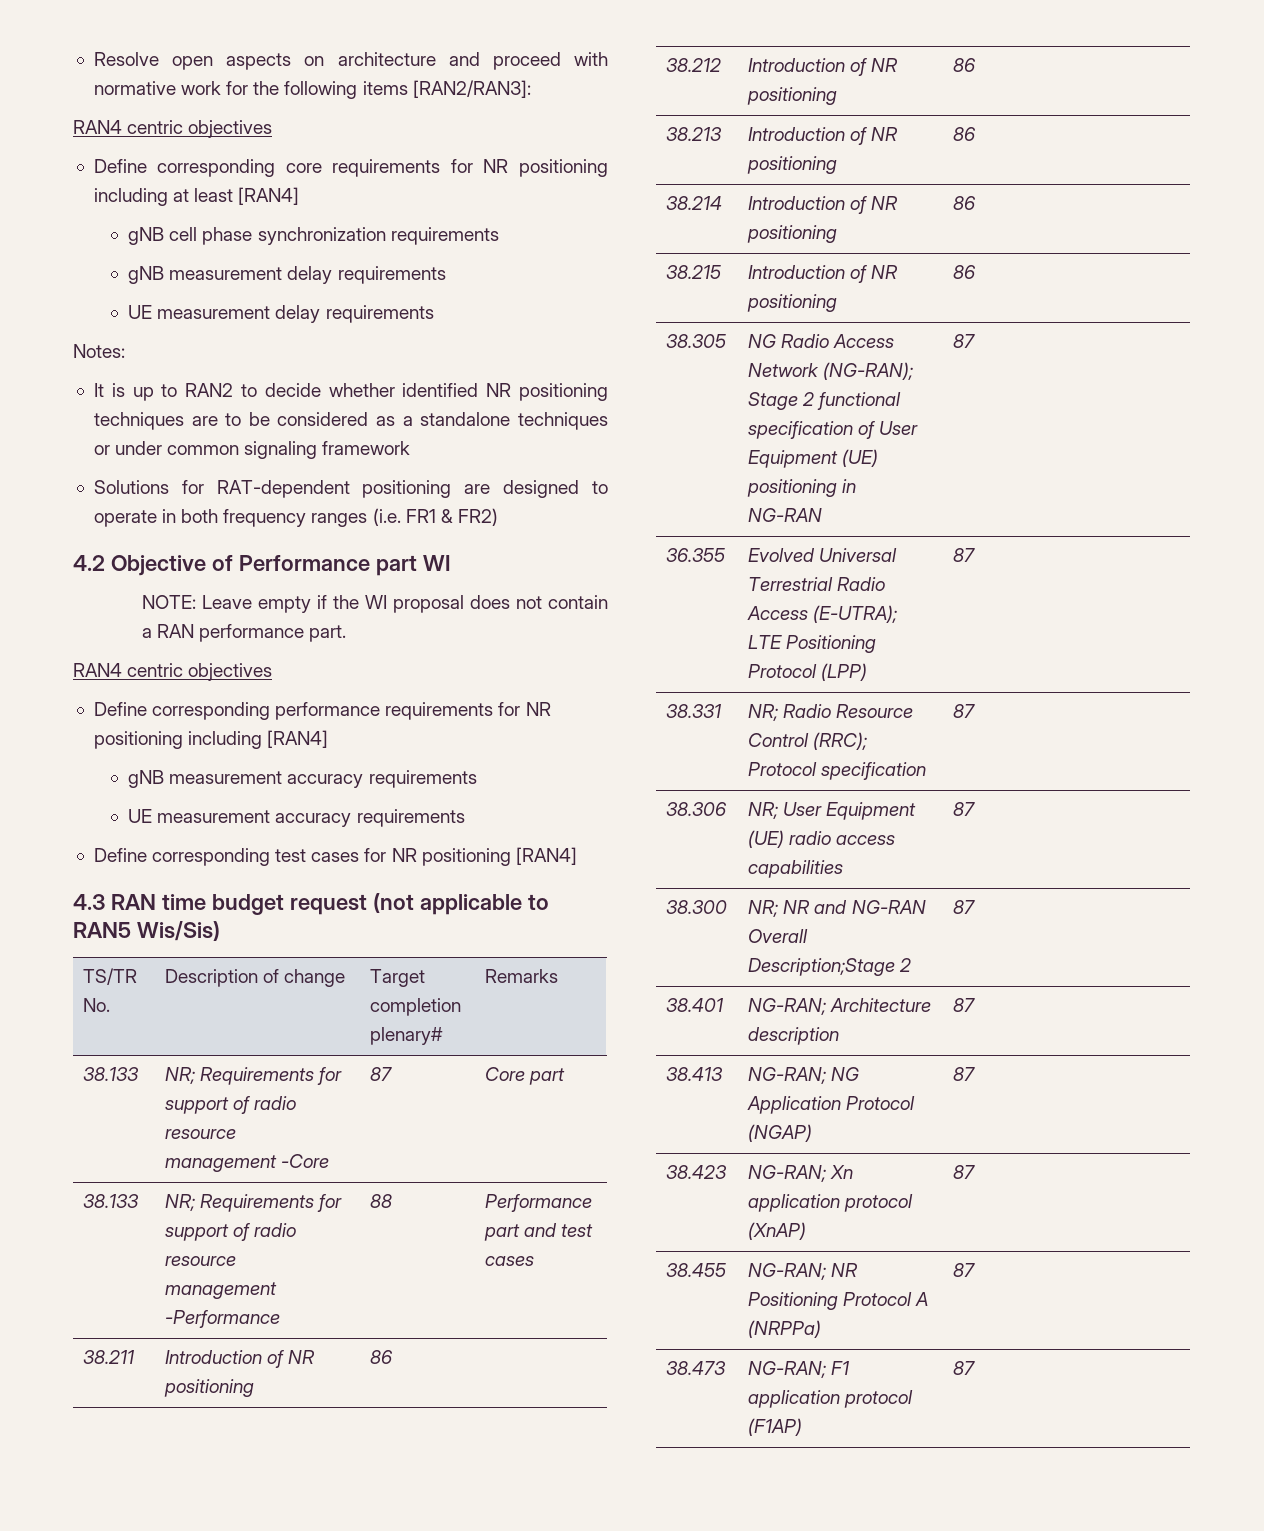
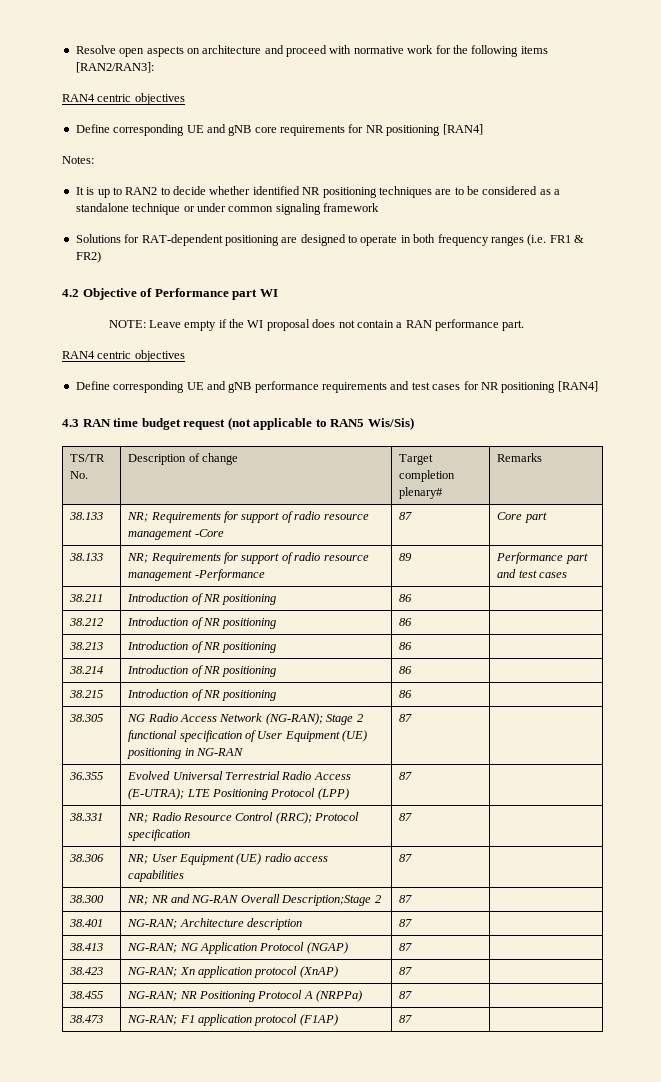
(276, 168) none -> [186,124,252,136] UE and gNB
[93,187,300,206] [128,227,499,245] [128,266,446,284] [128,305,434,323] including at least [RAN4] // gNB cell phase synchronization requirements // gNB measurement delay requirements // UE measurement delay requirements -> [442,124,483,135] [RAN4]
[518,412,608,430] techniques -> [132,203,181,215] technique
[275,702,551,720] [93,730,329,749] [128,770,477,788] [128,809,465,827] [93,848,271,866] performance requirements for NR positioning including [RAN4] // gNB measurement accuracy requirements // UE measurement accuracy requirements // Define corresponding -> [186,381,410,393] UE and gNB performance requirements and
[370,1194,393,1208] 88 -> [399,553,413,561] 89

